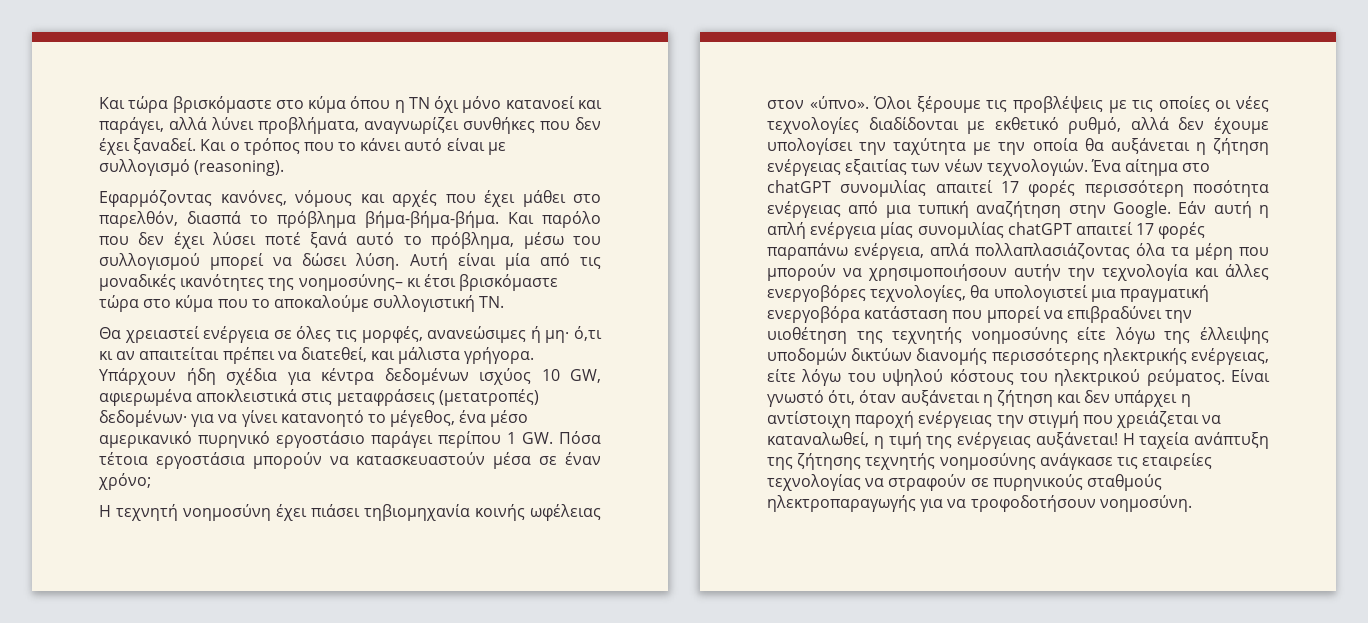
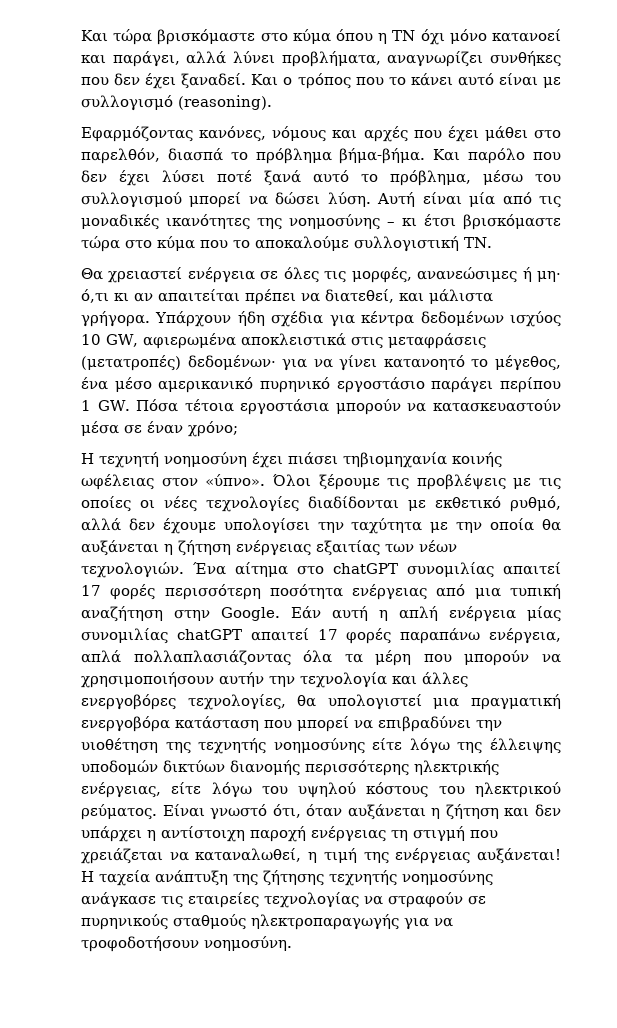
[365,211,499,228] βήμα-βήμα-βήμα. -> [339,148,426,164] βήμα-βήμα.
[298,274,403,291] νοημοσύνης– -> [289,214,395,230] νοημοσύνης –
[996,415,1024,428] την -> [391,830,408,841] τη

